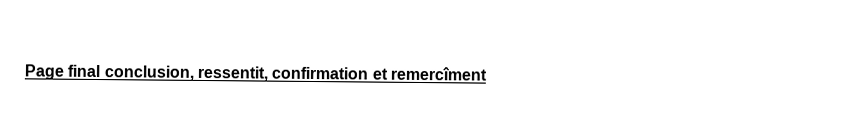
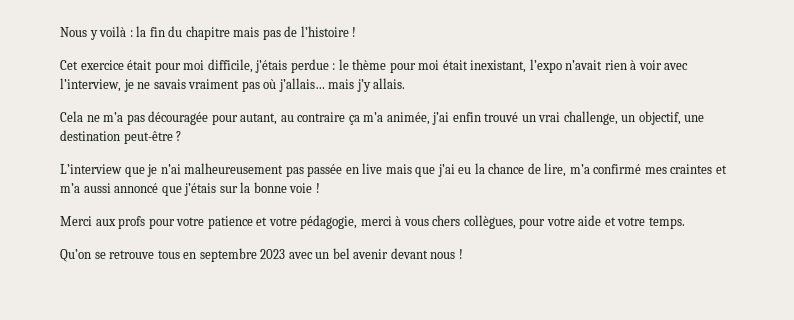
[24,64,487,82] Page final conclusion, ressentit, confirmation et remercîment -> [60,26,357,40] [60,59,689,73] [60,78,406,92] [60,111,705,125] [60,130,182,144] [60,163,727,177] [60,182,320,196] [60,215,685,229] [60,248,463,262] Nous y voilà : la fin du chapitre mais pas de l’histoire ! // Cet exercice était pour moi difficile, j’étais perdue : le thème pour moi était inexistant, l’expo n’avait rien à voir avec l’interview, je ne savais vraiment pas où j’allais… mais j’y allais. // Cela ne m’a pas découragée pour autant, au contraire ça m’a animée, j’ai enfin trouvé un vrai challenge, un objectif, une destination peut-être ? // L’interview que je n’ai malheureusement pas passée en live mais que j’ai eu la chance de lire, m’a confirmé mes craintes et m’a aussi annoncé que j’étais sur la bonne voie ! // Merci aux profs pour votre patience et votre pédagogie, merci à vous chers collègues, pour votre aide et votre temps. // Qu’on se retrouve tous en septembre 2023 avec un bel avenir devant nous !

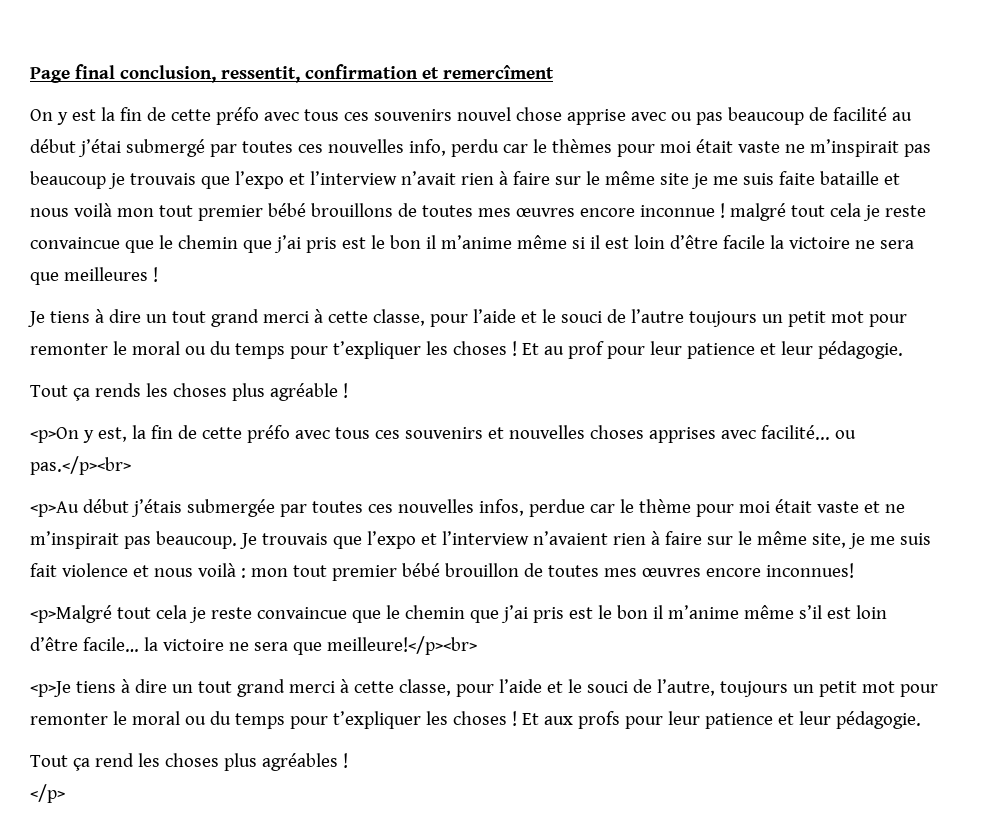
[60,26,357,40] [60,59,336,73] Nous y voilà : la fin du chapitre mais pas de l’histoire ! // Cet exercice était pour moi difficile, j’étais perdue : -> [30,64,554,83] [30,107,912,125] [30,139,931,157] [30,171,900,189] [30,203,926,221] [30,235,914,253] [30,267,158,285] [28,309,907,327] [30,341,903,359] [30,383,348,401] [30,425,856,443] [30,456,131,475] [30,499,615,517] Page final conclusion, ressentit, confirmation et remercîment // On y est la fin de cette préfo avec tous ces souvenirs nouvel chose apprise avec ou pas beaucoup de facilité au début j’étai submergé par toutes ces nouvelles info, perdu car le thèmes pour moi était vaste ne m’inspirait pas beaucoup je trouvais que l’expo et l’interview n’avait rien à faire sur le même site je me suis faite bataille et nous voilà mon tout premier bébé brouillons de toutes mes œuvres encore inconnue ! malgré tout cela je reste convaincue que le chemin que j’ai pris est le bon il m’anime même si il est loin d’être facile la victoire ne sera que meilleures ! // Je tiens à dire un tout grand merci à cette classe, pour l’aide et le souci de l’autre toujours un petit mot pour remonter le moral ou du temps pour t’expliquer les choses ! Et au prof pour leur patience et leur pédagogie. // Tout ça rends les choses plus agréable ! // <p>On y est, la fin de cette préfo avec tous ces souvenirs et nouvelles choses apprises avec facilité... ou pas.</p><br> // <p>Au début j’étais submergée par toutes ces nouvelles infos, perdue car
[470,59,689,73] [60,78,406,92] [60,111,705,125] [60,130,182,144] [60,163,727,177] [60,182,320,196] [60,216,92,226] inexistant, l’expo n’avait rien à voir avec l’interview, je ne savais vraiment pas où j’allais… mais j’y allais. // Cela ne m’a pas découragée pour autant, au contraire ça m’a animée, j’ai enfin trouvé un vrai challenge, un objectif, une destination peut-être ? // L’interview que je n’ai malheureusement pas passée en live mais que j’ai eu la chance de lire, m’a confirmé mes craintes et m’a aussi annoncé que j’étais sur la bonne voie ! // Merci -> [816,501,905,513] [30,531,931,549] [30,563,854,581] [30,605,887,623] [30,636,477,655] [30,679,938,697] [30,711,539,729] vaste et ne m’inspirait pas beaucoup. Je trouvais que l’expo et l’interview n’avaient rien à faire sur le même site, je me suis fait violence et nous voilà : mon tout premier bébé brouillon de toutes mes œuvres encore inconnues! // <p>Malgré tout cela je reste convaincue que le chemin que j’ai pris est le bon il m’anime même s’il est loin d’être facile… la victoire ne sera que meilleure!</p><br> // <p>Je tiens à dire un tout grand merci à cette classe, pour l’aide et le souci de l’autre, toujours un petit mot pour remonter le moral ou du temps pour t’expliquer les choses ! Et
[176,215,685,229] [60,248,463,262] votre patience et votre pédagogie, merci à vous chers collègues, pour votre aide et votre temps. // Qu’on se retrouve tous en septembre 2023 avec un bel avenir devant nous ! -> [667,711,921,729] [30,753,348,771] [30,784,65,803] leur patience et leur pédagogie. // Tout ça rend les choses plus agréables ! // </p>

